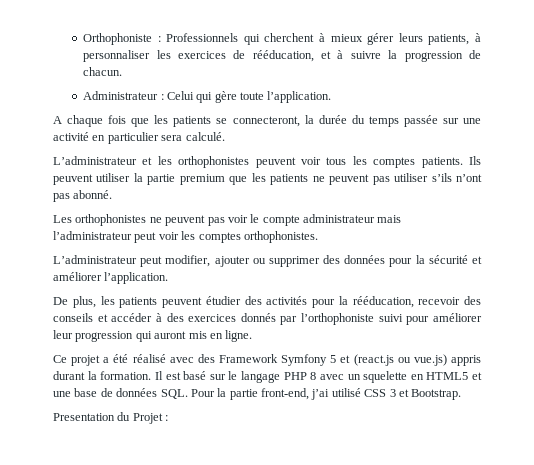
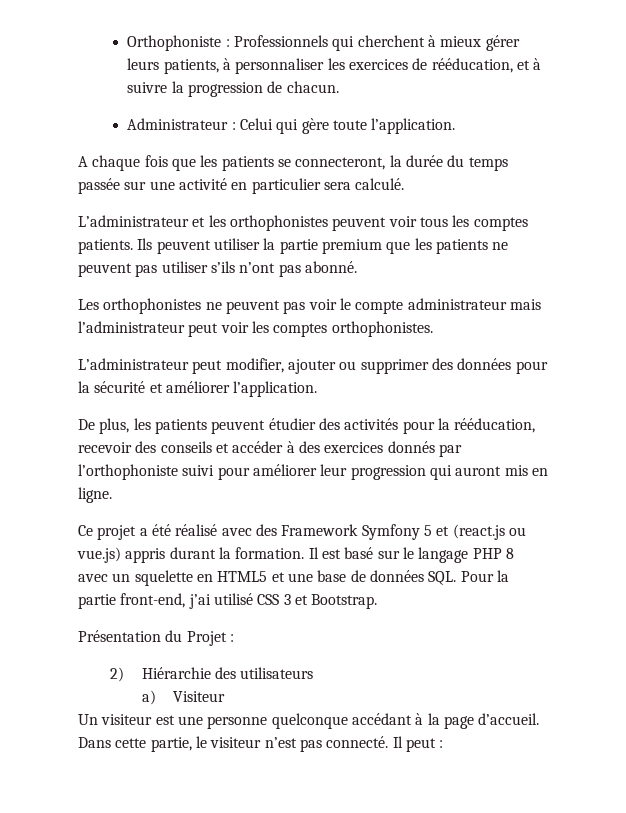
[53,413,115,421] Presentation -> [78,630,161,642] Présentation
(169, 418) none -> [109,667,314,682] [141,690,226,705] [78,713,540,729] [78,736,444,752] // 2) Hiérarchie des utilisateurs // a) Visiteur // Un visiteur est une personne quelconque accédant à la page d’accueil. Dans cette partie, le visiteur n’est pas connecté. Il peut :

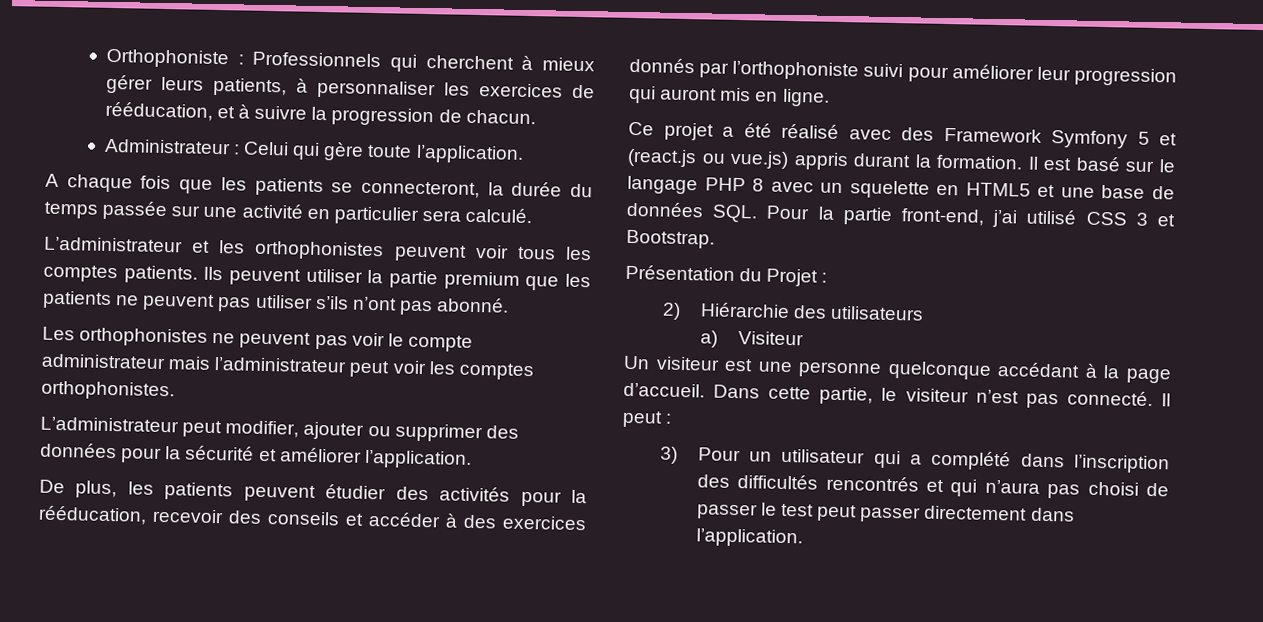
(444, 744) none -> [659,446,1170,474] [696,474,1169,499] [696,502,1075,523] [695,528,803,548] // 3) Pour un utilisateur qui a complété dans l’inscription des difficultés rencontrés et qui n’aura pas choisi de passer le test peut passer directement dans l’application.

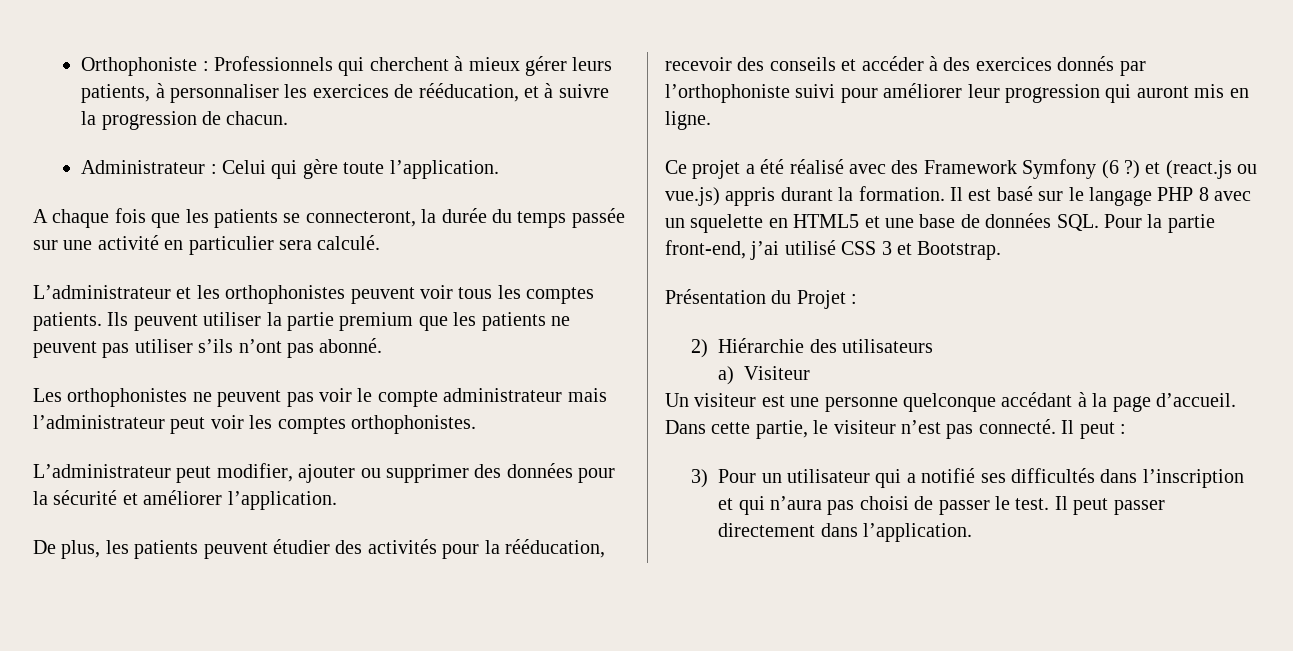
[1137,131,1150,145] 5 -> [1101,160,1140,179] (6 ?)
[931,450,1170,474] [696,474,919,492] complété dans l’inscription des difficultés rencontrés -> [921,468,1244,488] notifié ses difficultés dans l’inscription
[781,503,815,517] test -> [1015,496,1068,510] test. Il

